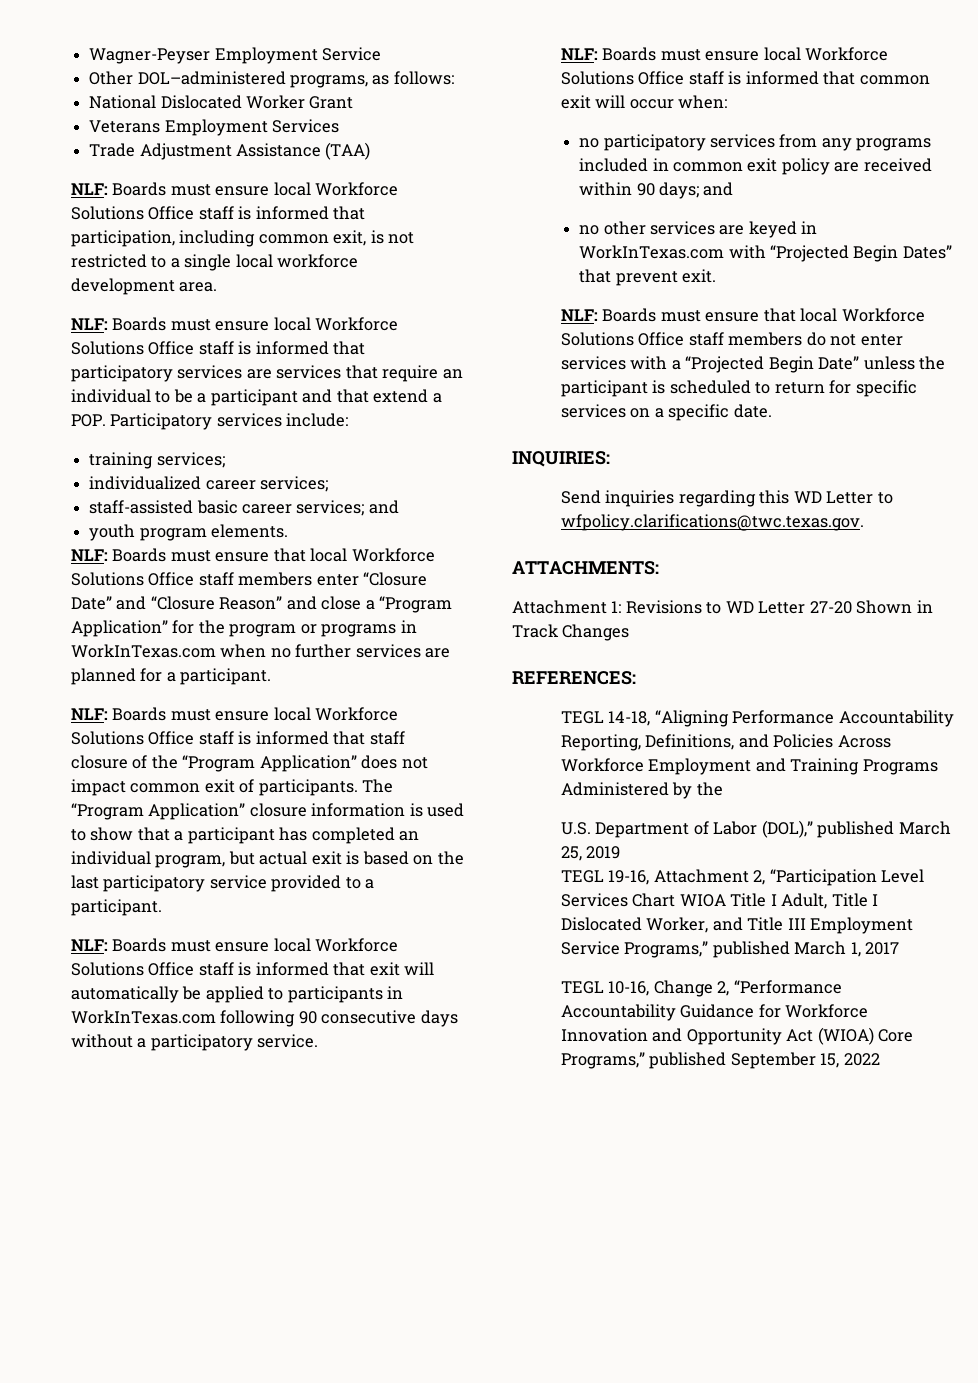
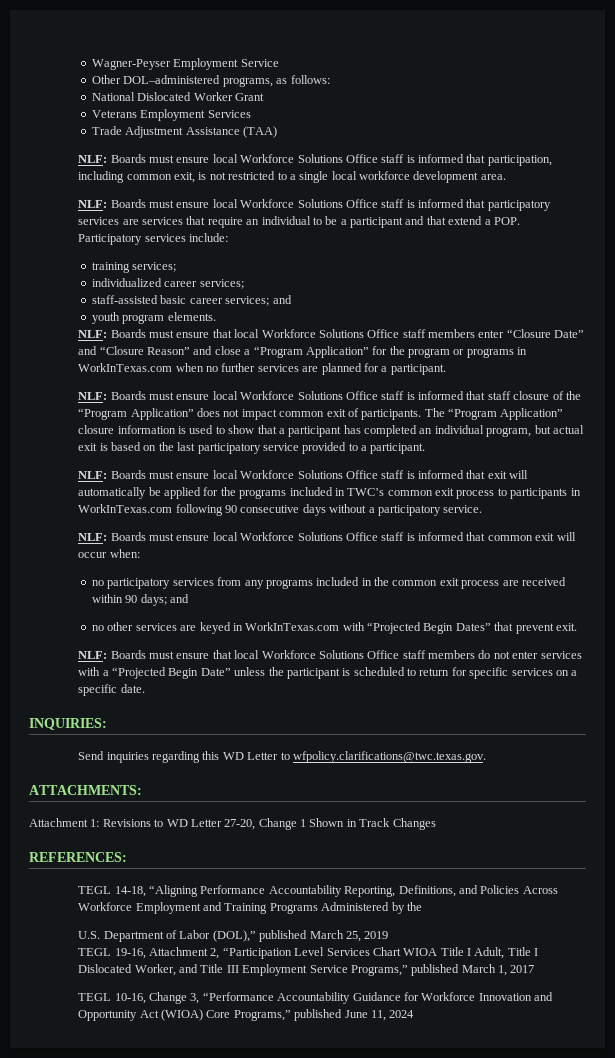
(264, 994) none -> [203,487,495,499] for the programs included in TWC’s common exit process
[673,158,830,175] common exit policy -> [373,577,500,589] the common exit process
[809,601,852,614] 27-20 -> [224,818,306,830] 27-20, Change 1
[717,981,730,996] 2, -> [190,993,200,1004] 3,
[730,1052,880,1069] September 15, 2022 -> [344,1010,415,1021] June 11, 2024

